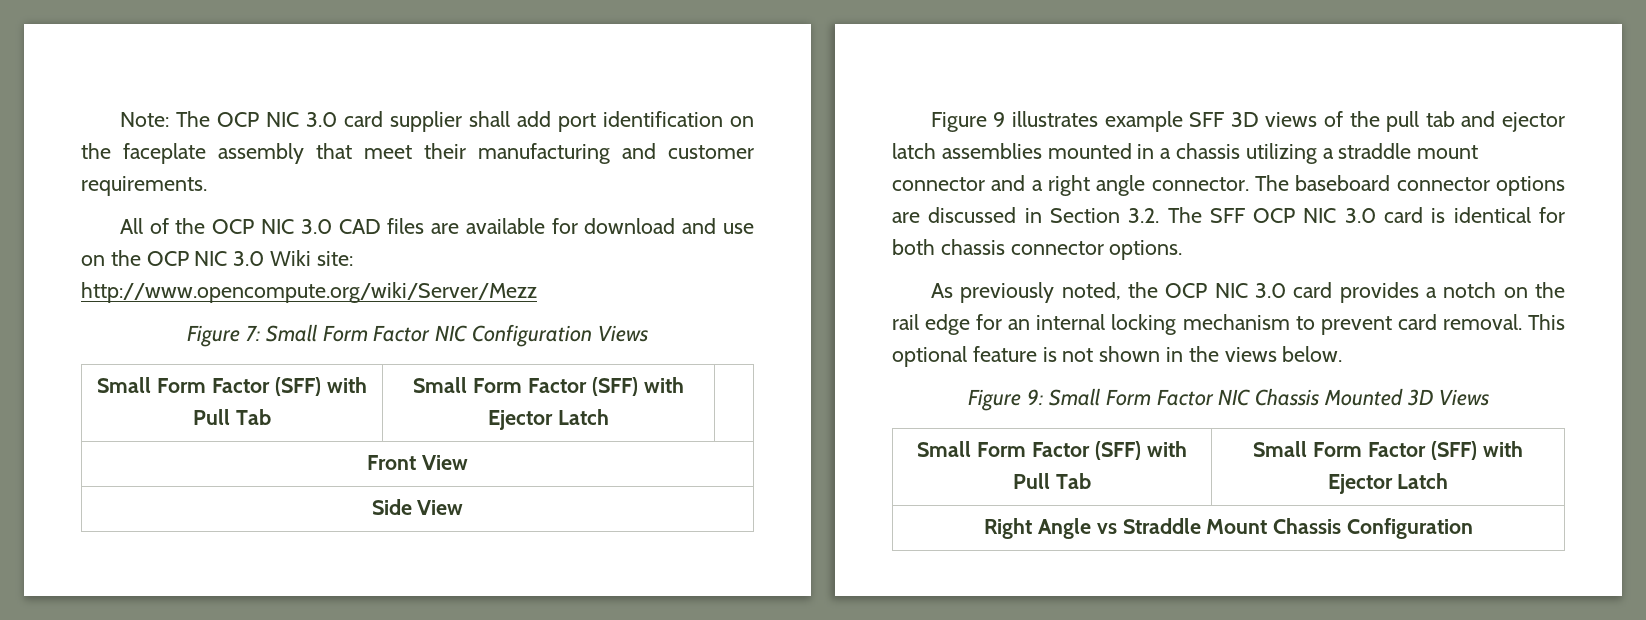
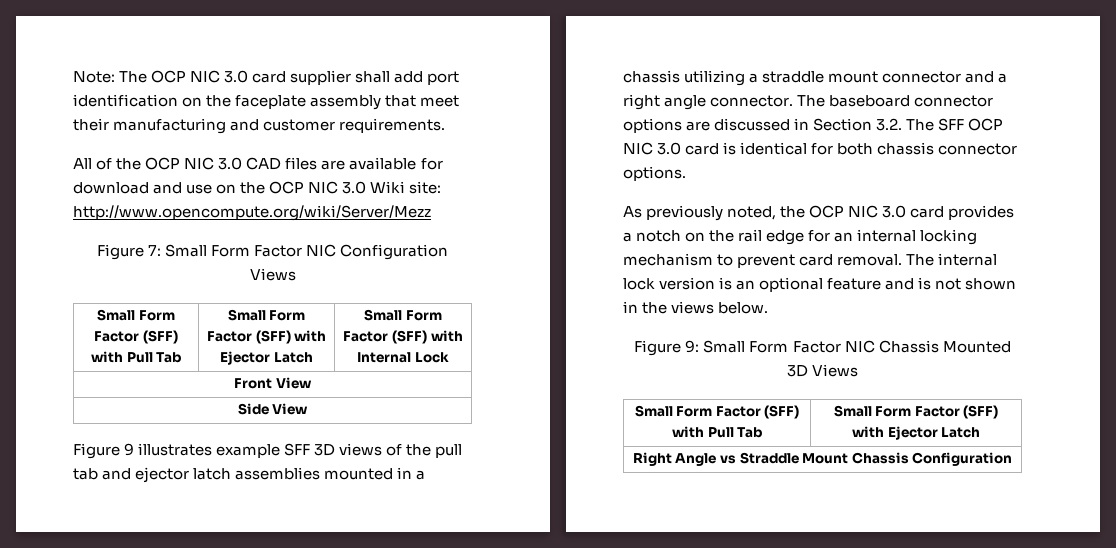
(609, 417) none -> [364,309,442,321] [343,330,463,344] [357,352,449,363] Small Form Factor (SFF) with Internal Lock
[1528,314,1565,330] This -> [906,253,998,266] [623,277,756,290] The internal lock version is an
(1037, 354) none -> [885,278,915,290] and

